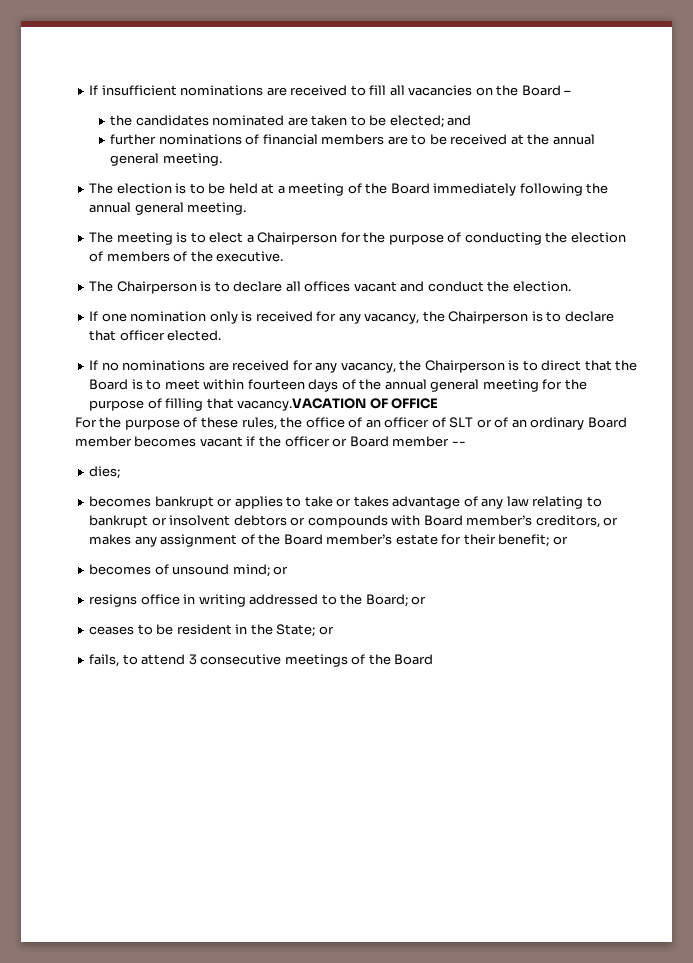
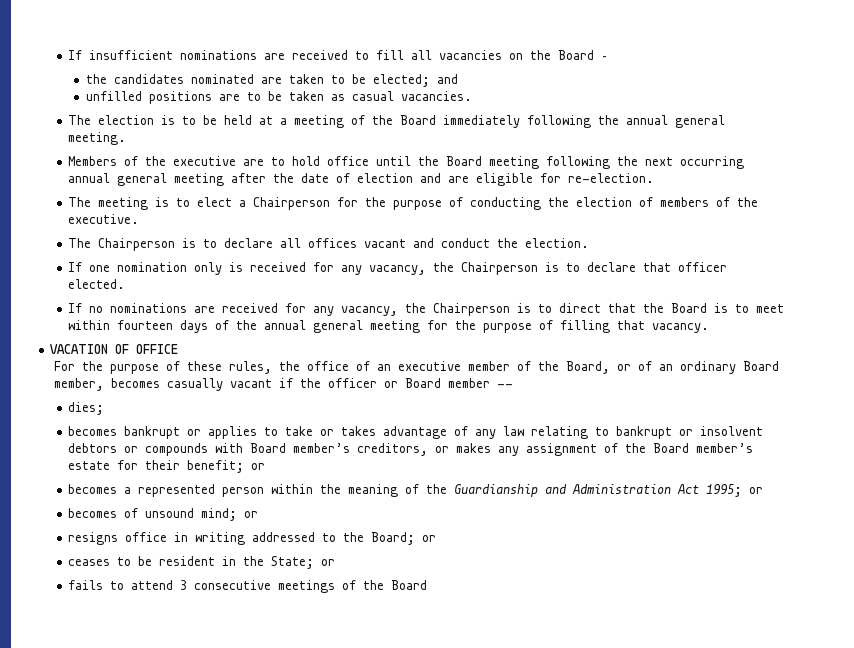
[110,134,595,145] [110,153,222,166] further nominations of financial members are to be received at the annual general meeting. -> [86,91,473,104] unfilled positions are to be taken as casual vacancies.
(247, 208) none -> [68,156,745,169] [68,173,655,186] // Members of the executive are to hold office until the Board meeting following the next occurring annual general meeting after the date of election and are eligible for re-election.
[237,398,367,411] vacancy.VACATION -> [652,323,710,333] [50,344,109,354] vacancy. // VACATION
[384,417,474,428] officer of SLT -> [397,361,610,374] executive member of the Board,
[74,436,197,447] member becomes -> [53,378,223,391] member, becomes casually
(568, 540) none -> [68,484,764,497] // becomes a represented person within the meaning of the Guardianship and Administration Act 1995; or
[89,654,120,667] fails, -> [68,580,104,590] fails

